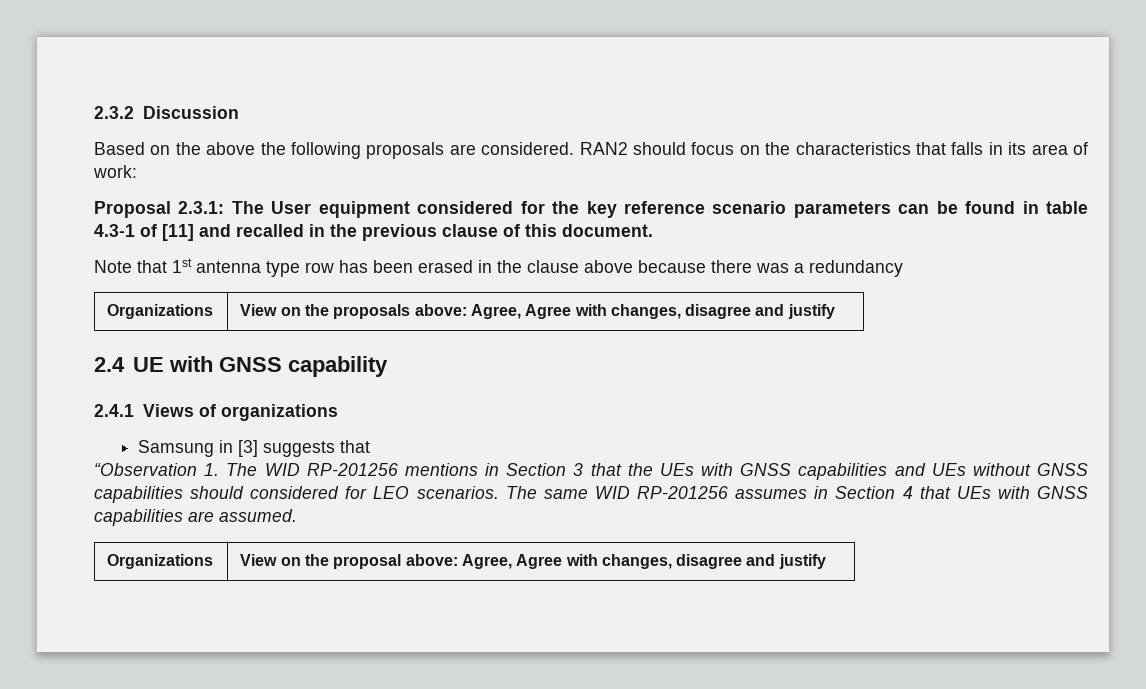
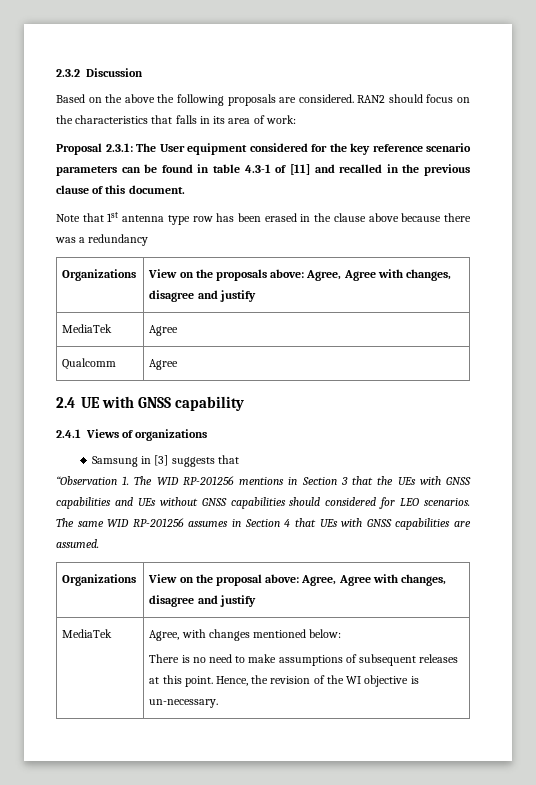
(835, 311) none -> [62,324,113,333] [149,325,179,336] [62,358,117,370] [149,359,179,370] // MediaTek | Agree // Qualcomm | Agree
(826, 561) none -> [62,629,113,638] [149,629,342,641] [149,654,459,666] [149,675,419,687] [149,699,219,708] // MediaTek | Agree, with changes mentioned below: // There is no need to make assumptions of subsequent releases at this point. Hence, the revision of the WI objective is un-necessary.

